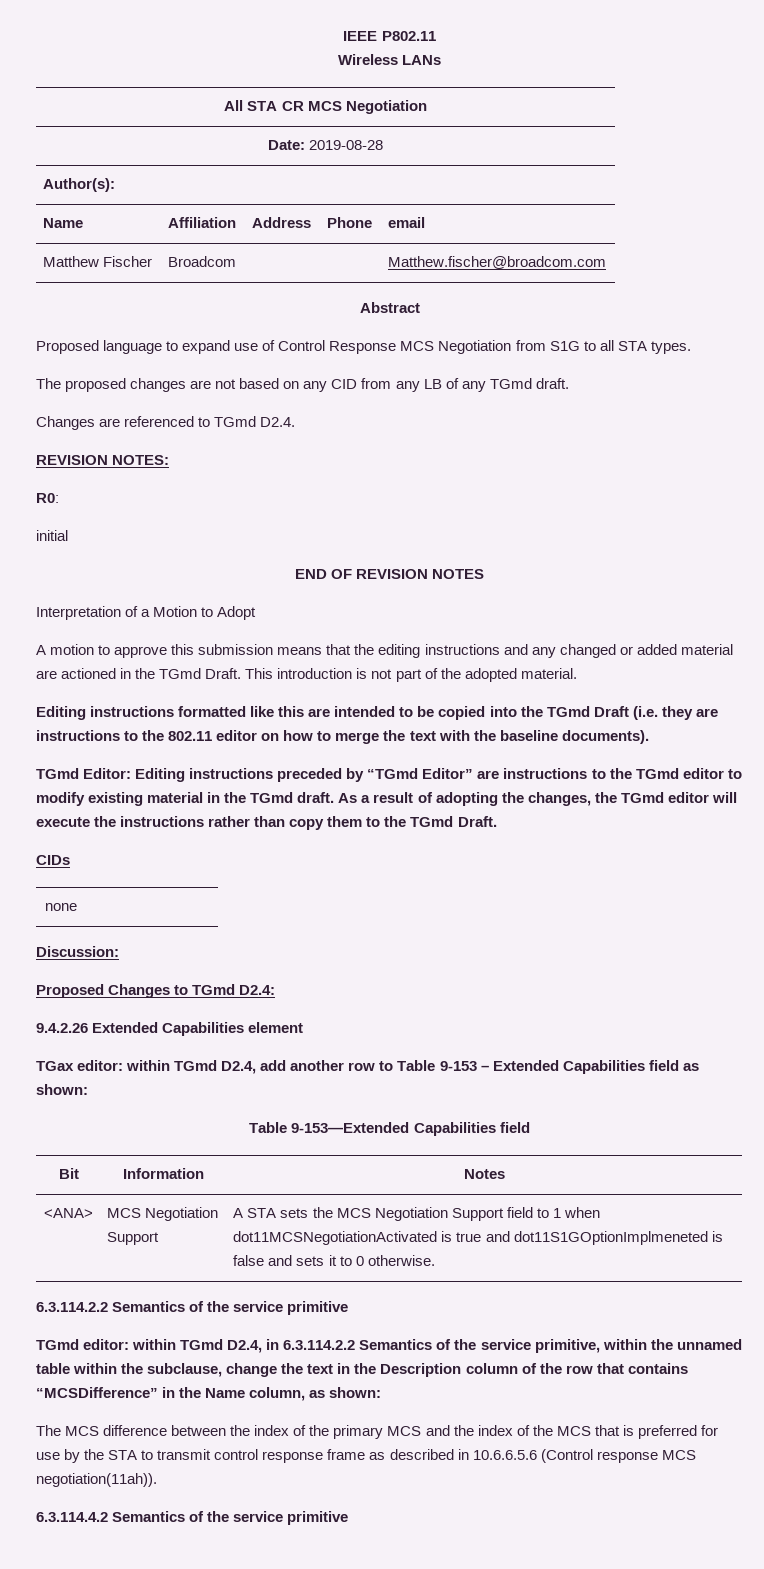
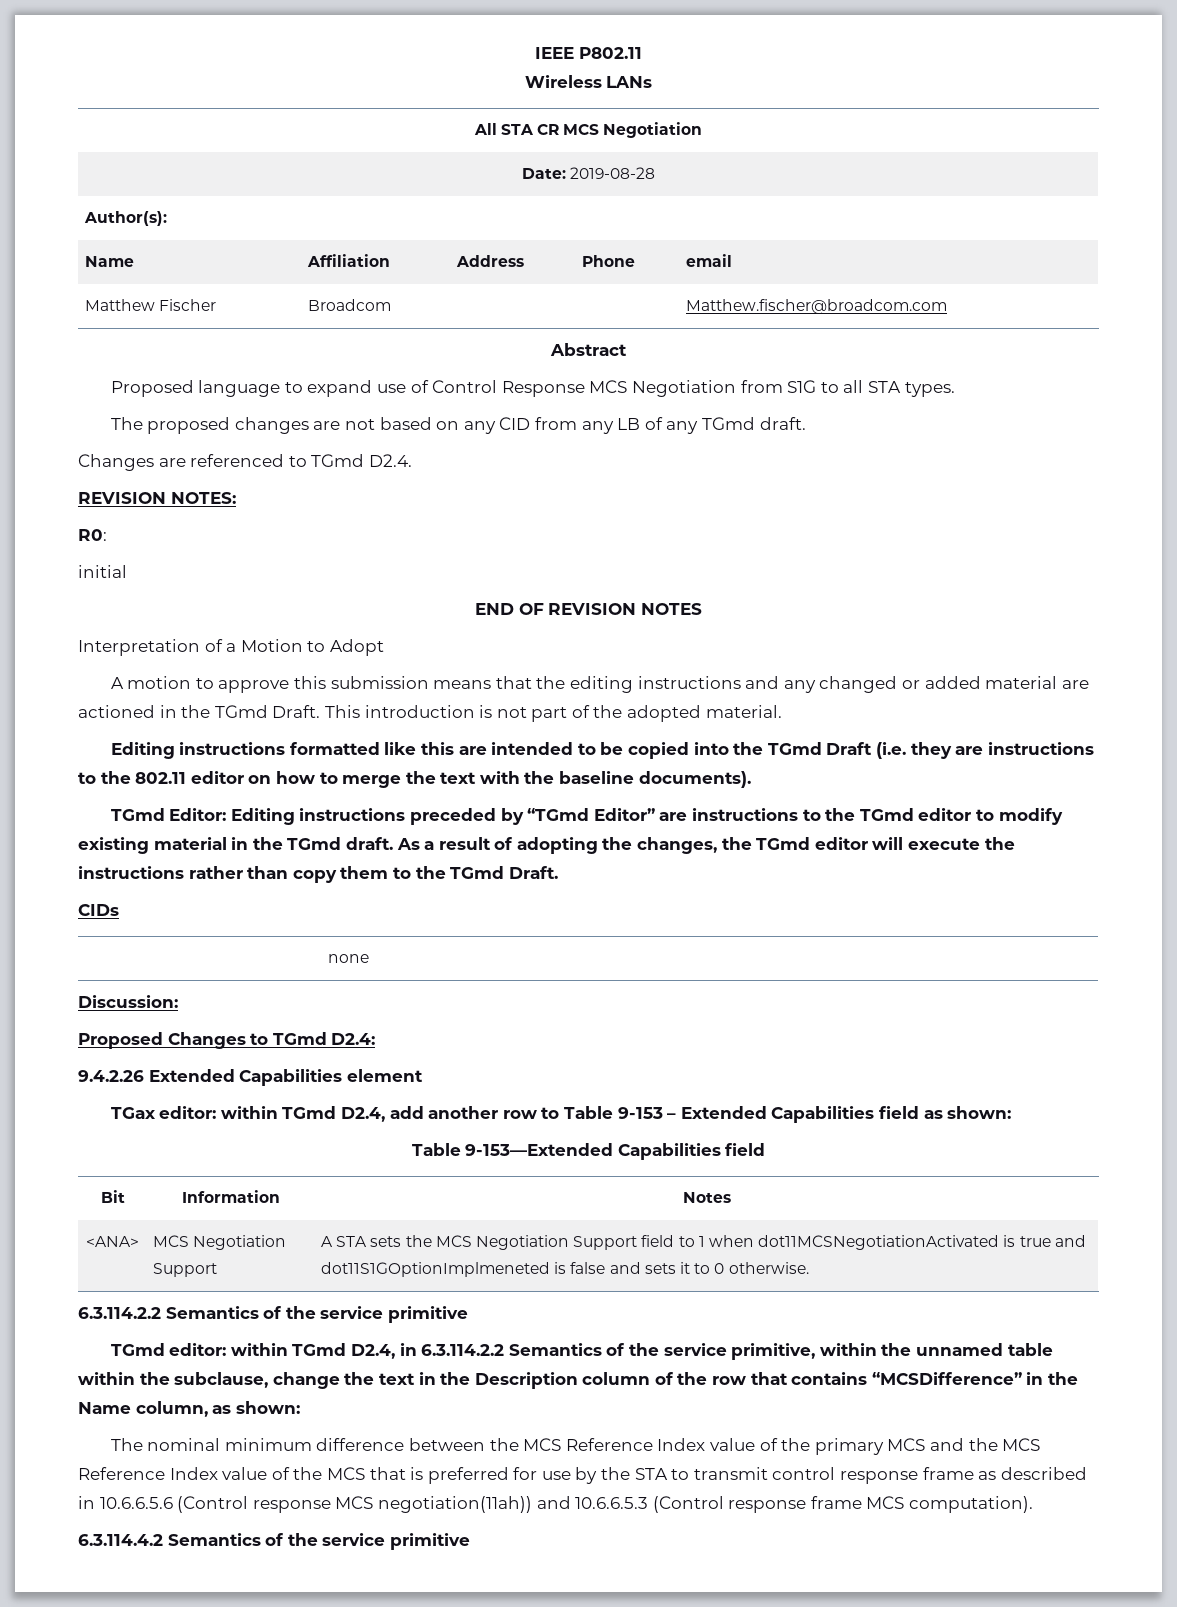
[65,1426,100,1436] MCS -> [147,1438,312,1451] nominal minimum
[254,1425,290,1436] index -> [523,1438,755,1451] MCS Reference Index value
[477,1425,513,1436] index -> [1002,1438,1041,1451] [78,1467,268,1480] MCS Reference Index value
[36,1473,157,1487] negotiation(11ah)). -> [377,1496,1034,1513] negotiation(11ah)) and 10.6.6.5.3 (Control response frame MCS computation).

